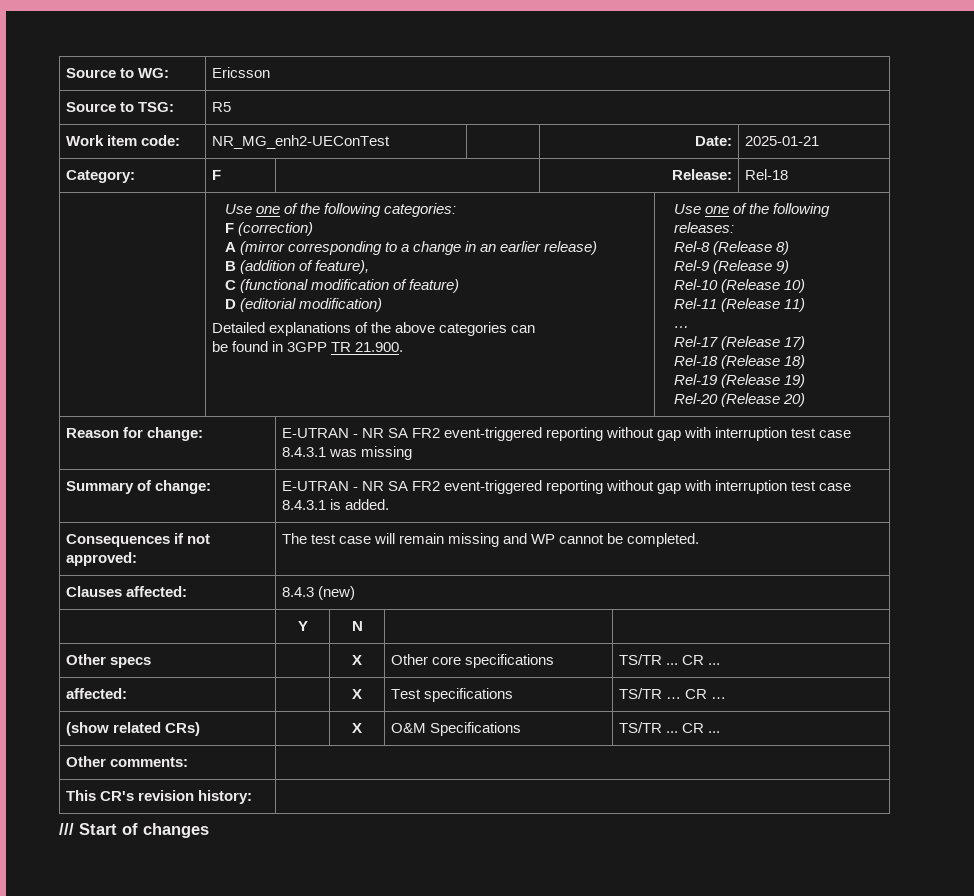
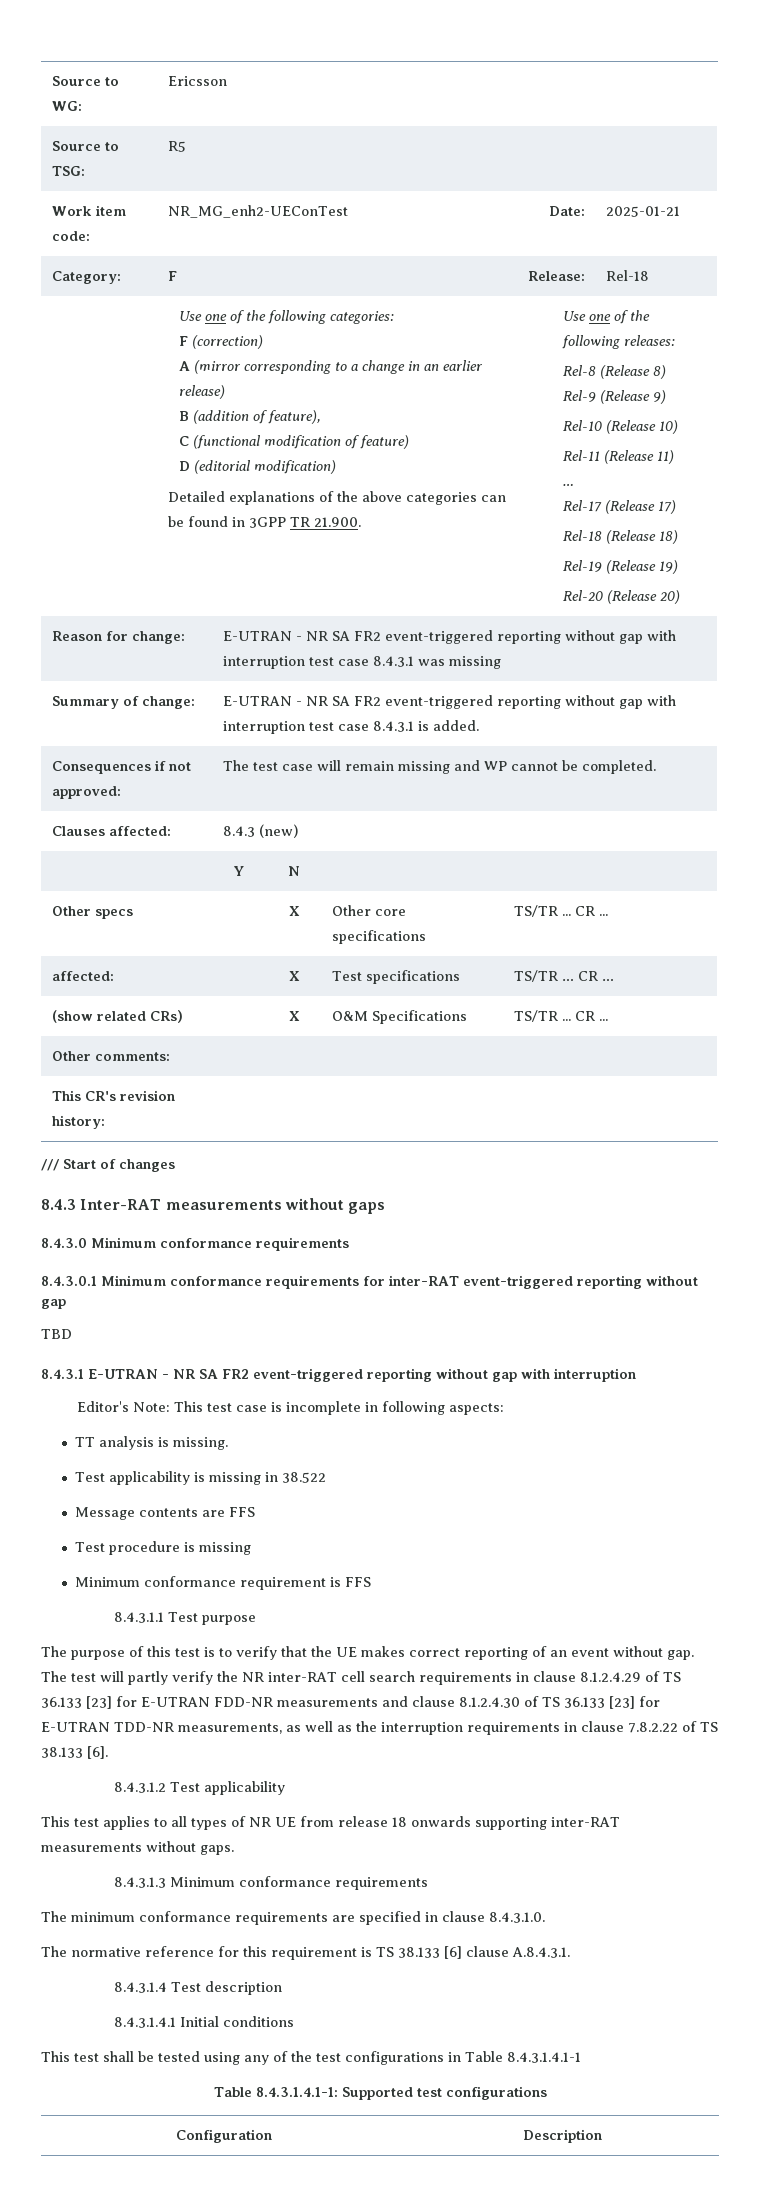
(209, 830) none -> [41,1198,386,1214] [41,1237,349,1251] [41,1275,698,1289] [41,1299,66,1309] [41,1329,72,1339] [41,1368,636,1382] [77,1401,505,1415] [75,1436,229,1450] [75,1471,327,1485] [75,1507,256,1520] [75,1541,252,1555] [75,1576,372,1590] [113,1612,256,1625] [41,1646,694,1660] [41,1671,681,1685] [41,1696,660,1709] [41,1721,718,1735] [41,1746,108,1759] [113,1781,285,1795] [41,1816,620,1830] [41,1841,234,1855] [113,1876,428,1890] [41,1911,545,1925] [41,1946,570,1960] [113,1981,282,1995] [113,2016,294,2028] [41,2051,581,2065] [213,2086,547,2100] [175,2129,272,2143] [522,2129,602,2143] // 8.4.3 Inter-RAT measurements without gaps // 8.4.3.0 Minimum conformance requirements // 8.4.3.0.1 Minimum conformance requirements for inter-RAT event-triggered reporting without gap // TBD // 8.4.3.1 E-UTRAN - NR SA FR2 event-triggered reporting without gap with interruption // Editor's Note: This test case is incomplete in following aspects: // TT analysis is missing. // Test applicability is missing in 38.522 // Message contents are FFS // Test procedure is missing // Minimum conformance requirement is FFS // 8.4.3.1.1 Test purpose // The purpose of this test is to verify that the UE makes correct reporting of an event without gap. The test will partly verify the NR inter-RAT cell search requirements in clause 8.1.2.4.29 of TS 36.133 [23] for E-UTRAN FDD-NR measurements and clause 8.1.2.4.30 of TS 36.133 [23] for E-UTRAN TDD-NR measurements, as well as the interruption requirements in clause 7.8.2.22 of TS 38.133 [6]. // 8.4.3.1.2 Test applicability // This test applies to all types of NR UE from release 18 onwards supporting inter-RAT measurements without gaps. // 8.4.3.1.3 Minimum conformance requirements // The minimum conformance requirements are specified in clause 8.4.3.1.0. // The normative reference for this requirement is TS 38.133 [6] clause A.8.4.3.1. // 8.4.3.1.4 Test description // 8.4.3.1.4.1 Initial conditions // This test shall be tested using any of the test configurations in Table 8.4.3.1.4.1-1 // Table 8.4.3.1.4.1-1: Supported test configurations // Configuration | Description

